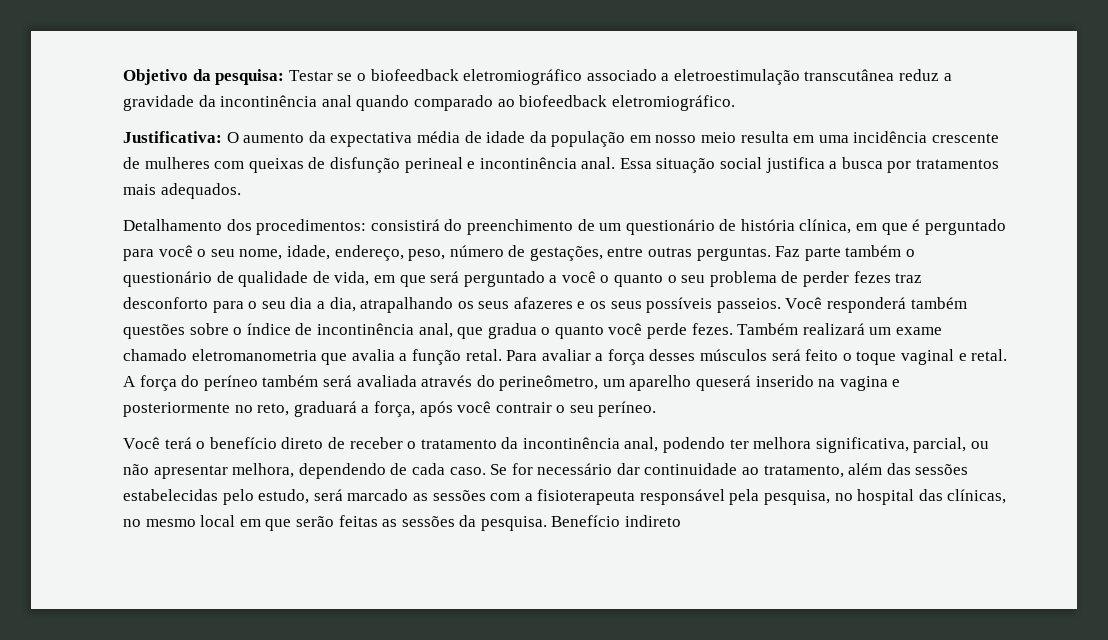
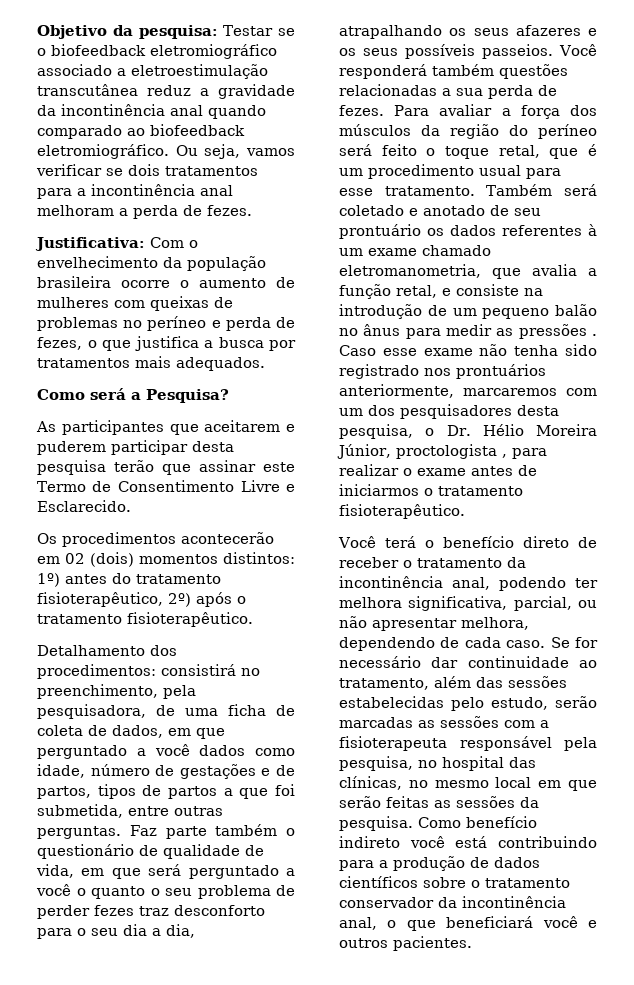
[123,131,1000,147] // Justificativa: O aumento da expectativa média de idade da população em nosso meio resulta em uma incidência crescente -> [175,144,295,159] [36,164,258,176] [37,184,233,199] [37,205,252,219] [35,237,198,251] [37,256,266,271] [37,276,266,288] Ou seja, vamos verificar se dois tratamentos para a incontinência anal melhoram a perda de fezes. // Justificativa: Com o envelhecimento da população brasileira ocorre o aumento
[329,157,763,173] disfunção perineal e incontinência anal. Essa situação social -> [37,316,295,331] [37,337,131,351] problemas no períneo e perda de fezes, o que
[123,219,1006,235] [123,245,603,261] Detalhamento dos procedimentos: consistirá do preenchimento de um questionário de história clínica, em que é perguntado para você o seu nome, idade, endereço, peso, número de gestações, -> [37,388,229,403] [36,420,295,435] [37,440,234,455] [37,460,295,475] [37,480,295,492] [37,500,131,512] [37,532,274,547] [37,552,295,567] [37,573,221,587] [37,592,246,607] [37,612,253,627] [37,645,177,656] [37,664,260,679] [37,684,196,699] [37,704,295,719] [37,725,225,739] [37,744,295,759] [37,764,295,779] [37,784,295,799] [37,804,123,818] Como será a Pesquisa? // As participantes que aceitarem e puderem participar desta pesquisa terão que assinar este Termo de Consentimento Livre e Esclarecido. // Os procedimentos acontecerão em 02 (dois) momentos distintos: 1º) antes do tratamento fisioterapêutico, 2º) após o tratamento fisioterapêutico. // Detalhamento dos procedimentos: consistirá no preenchimento, pela pesquisadora, de uma ficha de coleta de dados, em que perguntado a você dados como idade, número de gestações e de partos, tipos de partos a que foi submetida,
[189,323,865,339] sobre o índice de incontinência anal, que gradua o quanto você perde fezes. Também realizará -> [339,84,557,99] [339,104,597,119] [339,124,597,139] [339,144,597,159] [339,164,561,179] [339,184,597,196] [339,205,541,216] [339,224,597,239] relacionadas a sua perda de fezes. Para avaliar a força dos músculos da região do períneo será feito o toque retal, que é um procedimento usual para esse tratamento. Também será coletado e anotado de seu prontuário os dados referentes à
[191,349,317,361] eletromanometria -> [339,264,481,278] eletromanometria,
[465,349,1008,365] [123,375,901,391] [123,401,657,417] retal. Para avaliar a força desses músculos será feito o toque vaginal e retal. A força do períneo também será avaliada através do perineômetro, um aparelho queserá inserido na vagina e posteriormente no reto, graduará a força, após você contrair o seu períneo. -> [396,284,543,298] [339,304,597,319] [339,324,597,339] [339,344,597,356] [339,364,546,379] [339,384,597,398] [339,404,559,419] [339,424,597,439] [337,444,547,459] [339,464,537,476] [339,484,523,496] [339,504,465,519] retal, e consiste na introdução de um pequeno balão no ânus para medir as pressões . Caso esse exame não tenha sido registrado nos prontuários anteriormente, marcaremos com um dos pesquisadores desta pesquisa, o Dr. Hélio Moreira Júnior, proctologista , para realizar o exame antes de iniciarmos o tratamento fisioterapêutico.
[313,489,409,501] será marcado -> [555,696,597,708] [339,717,413,728] serão marcadas
[551,515,682,527] Benefício indireto -> [418,816,537,828] [339,836,597,848] [339,856,540,871] [339,876,570,888] [339,896,566,908] [339,916,597,931] [339,936,472,951] Como benefício indireto você está contribuindo para a produção de dados científicos sobre o tratamento conservador da incontinência anal, o que beneficiará você e outros pacientes.

